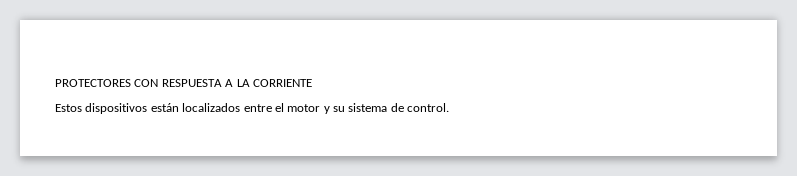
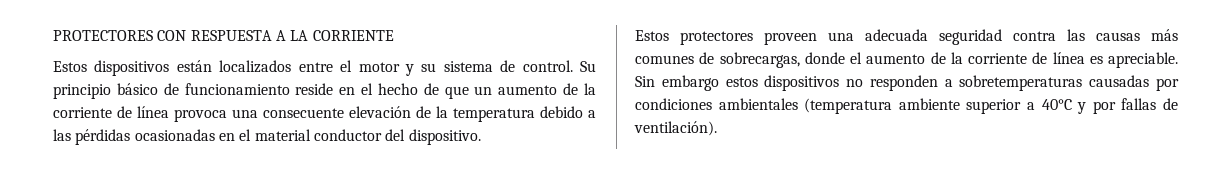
(450, 107) none -> [580,61,597,72] [53,83,597,99] [53,106,596,122] [53,129,481,145] [635,29,1178,45] [635,52,1178,68] [635,75,1179,91] [635,98,1179,114] [634,121,717,136] Su principio básico de funcionamiento reside en el hecho de que un aumento de la corriente de línea provoca una consecuente elevación de la temperatura debido a las pérdidas ocasionadas en el material conductor del dispositivo. // Estos protectores proveen una adecuada seguridad contra las causas más comunes de sobrecargas, donde el aumento de la corriente de línea es apreciable. Sin embargo estos dispositivos no responden a sobretemperaturas causadas por condiciones ambientales (temperatura ambiente superior a 40°C y por fallas de ventilación).

